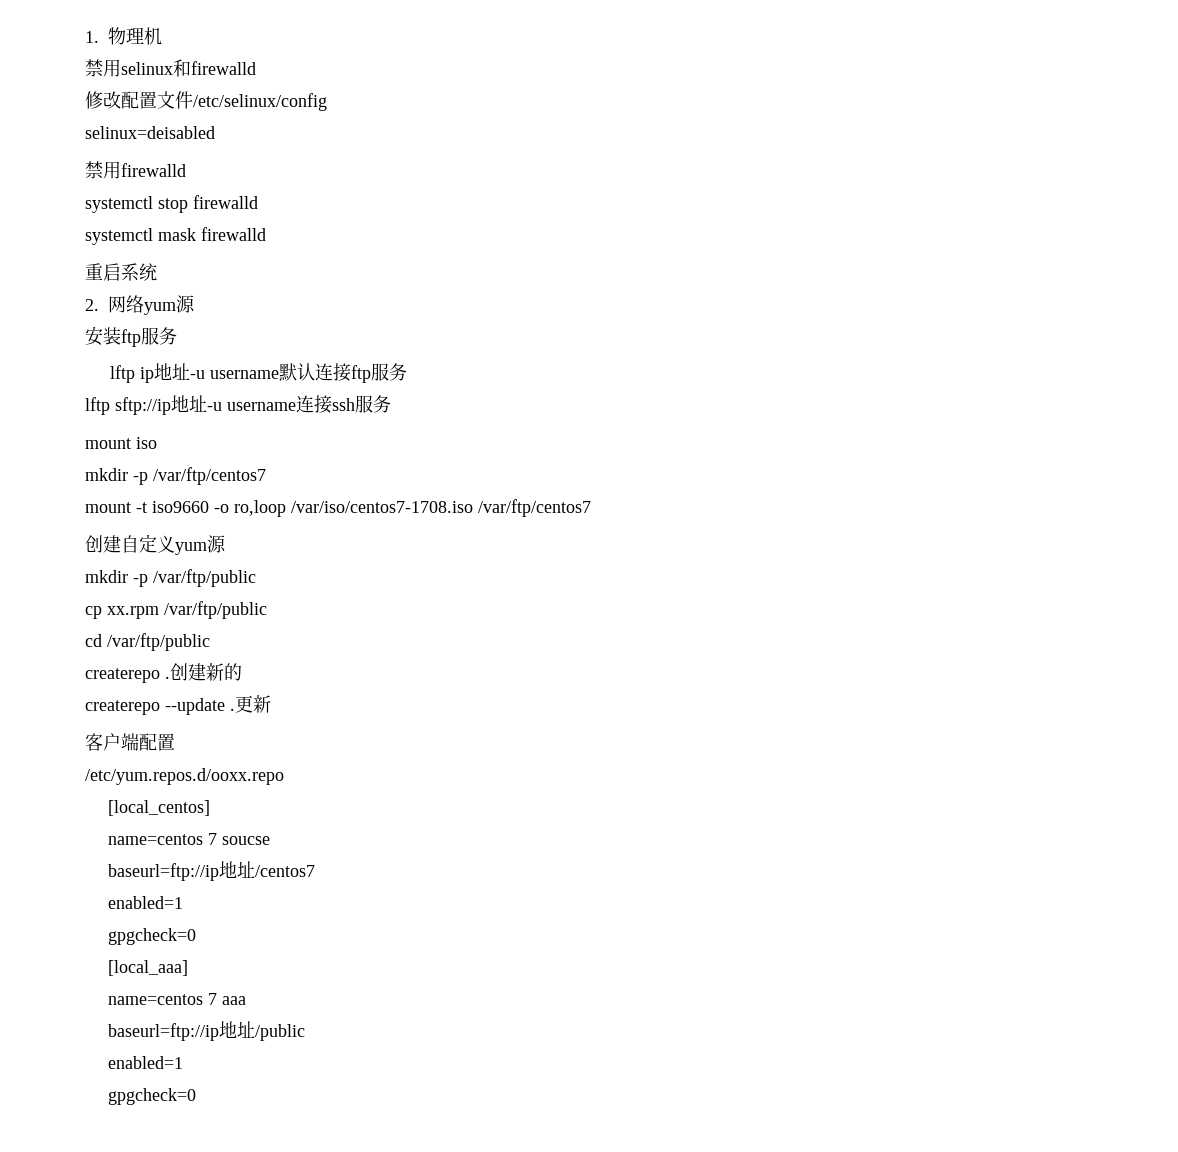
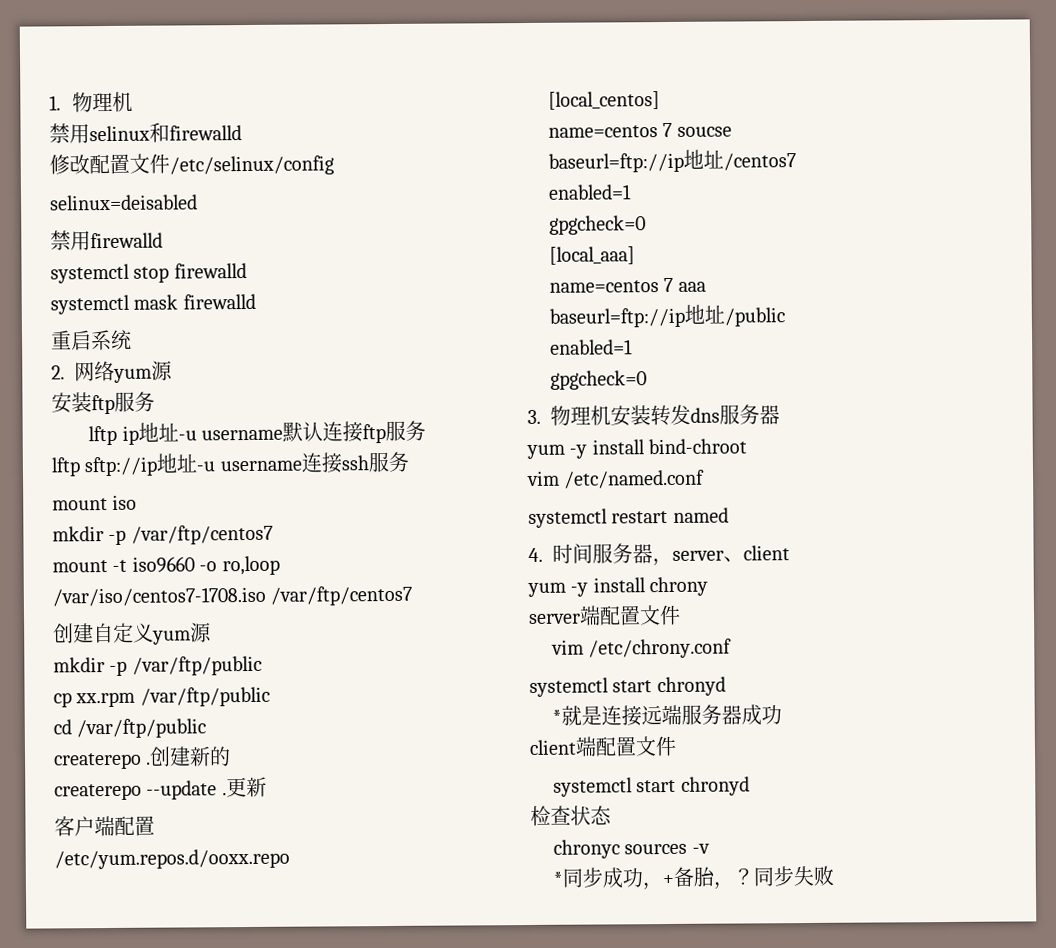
(197, 1096) none -> [527,404,780,427] [526,438,748,460] [526,469,706,489] [528,507,729,528] [528,543,790,567] [527,576,709,598] [529,604,681,626] [550,638,733,659] [529,676,726,697] [551,704,782,727] [529,735,677,757] [552,776,750,797] [530,805,612,826] [552,839,710,859] [552,865,834,891] // 3.物理机安装转发dns服务器 // yum -y install bind-chroot // vim /etc/named.conf // systemctl restart named // 4.时间服务器，server、client // yum -y install chrony // server端配置文件 // vim /etc/chrony.conf // systemctl start chronyd // *就是连接远端服务器成功 // client端配置文件 // systemctl start chronyd // 检查状态 // chronyc sources -v // *同步成功，+备胎，？同步失败

